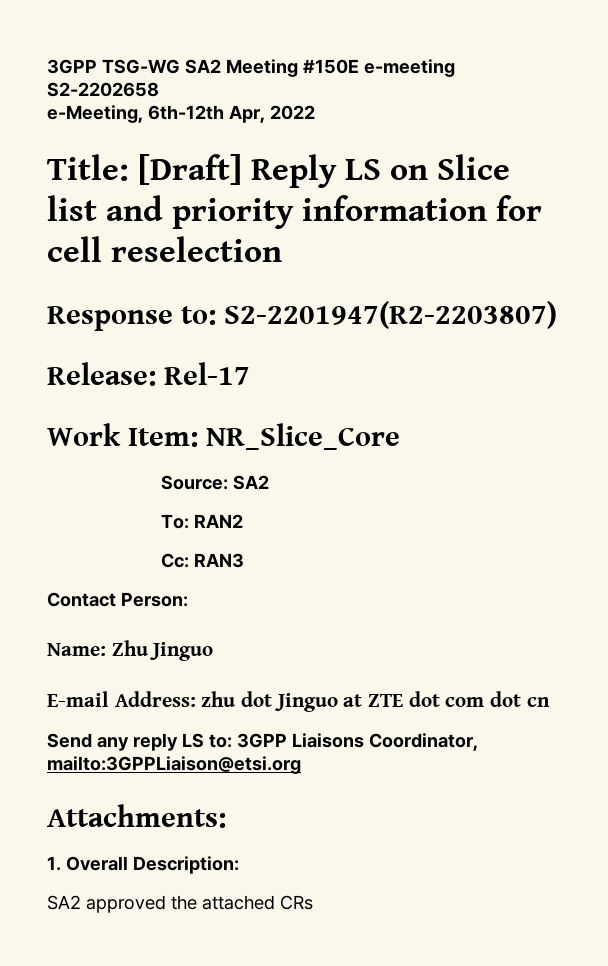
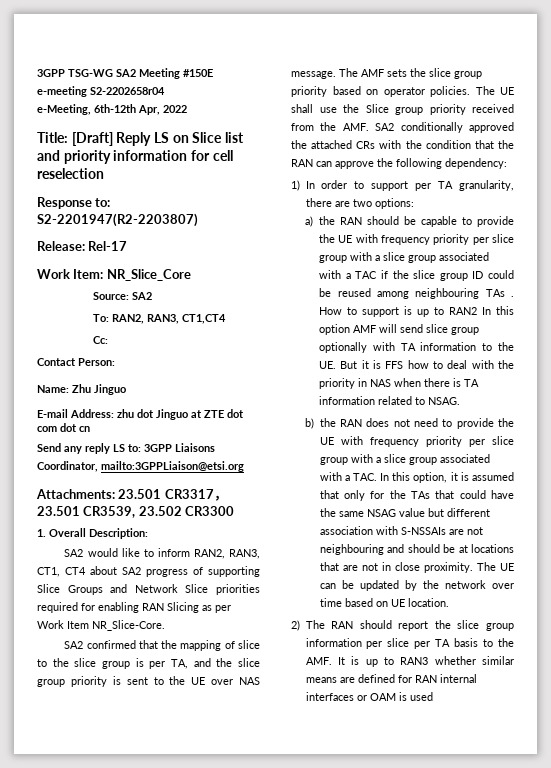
[47,82,159,97] S2-2202658 -> [90,87,165,95] S2-2202658r04
[193,514,243,528] RAN2 -> [112,314,227,324] RAN2, RAN3, CT1,CT4
[193,553,244,568] RAN3 -> (109, 340) none
[47,856,239,874] [47,895,313,913] // 1. Overall Description: // SA2 approved the attached CRs -> [118,489,227,501] [37,506,235,518] [37,528,148,539] [64,548,260,559] [37,566,260,577] [37,584,260,595] [37,602,231,613] [37,620,165,631] [64,640,260,651] [37,658,260,669] [37,676,260,687] [291,68,482,79] [291,86,514,97] [291,104,514,115] [291,122,514,133] [291,140,514,149] [291,158,507,169] [291,180,514,191] [305,198,414,209] [305,216,514,227] [319,234,514,245] [319,252,490,263] [319,270,514,281] [319,288,514,299] [319,306,514,317] [319,324,480,335] [319,342,514,353] [319,360,514,369] [319,378,480,389] [319,396,461,405] [305,418,514,429] [319,436,514,447] [319,454,490,465] [319,472,514,483] [319,490,514,501] [319,508,490,517] [319,526,483,535] [319,544,514,555] [319,562,514,573] [319,580,514,591] [319,598,449,607] [291,620,514,631] [305,638,514,649] [305,656,514,667] [305,674,477,683] [305,692,433,701] 23.501 CR3317，23.501 CR3539, 23.502 CR3300 // 1. Overall Description: // SA2 would like to inform RAN2, RAN3, CT1, CT4 about SA2 progress of supporting Slice Groups and Network Slice priorities required for enabling RAN Slicing as per Work Item NR_Slice-Core. // SA2 confirmed that the mapping of slice to the slice group is per TA, and the slice group priority is sent to the UE over NAS message. The AMF sets the slice group priority based on operator policies. The UE shall use the Slice group priority received from the AMF. SA2 conditionally approved the attached CRs with the condition that the RAN can approve the following dependency: // 1) In order to support per TA granularity, there are two options: // a) the RAN should be capable to provide the UE with frequency priority per slice group with a slice group associated with a TAC if the slice group ID could be reused among neighbouring TAs . How to support is up to RAN2 In this option AMF will send slice group optionally with TA information to the UE. But it is FFS how to deal with the priority in NAS when there is TA information related to NSAG. // b) the RAN does not need to provide the UE with frequency priority per slice group with a slice group associated with a TAC. In this option, it is assumed that only for the TAs that could have the same NSAG value but different association with S-NSSAIs are not neighbouring and should be at locations that are not in close proximity. The UE can be updated by the network over time based on UE location. // 2) The RAN should report the slice group information per slice per TA basis to the AMF. It is up to RAN3 whether similar means are defined for RAN internal interfaces or OAM is used

